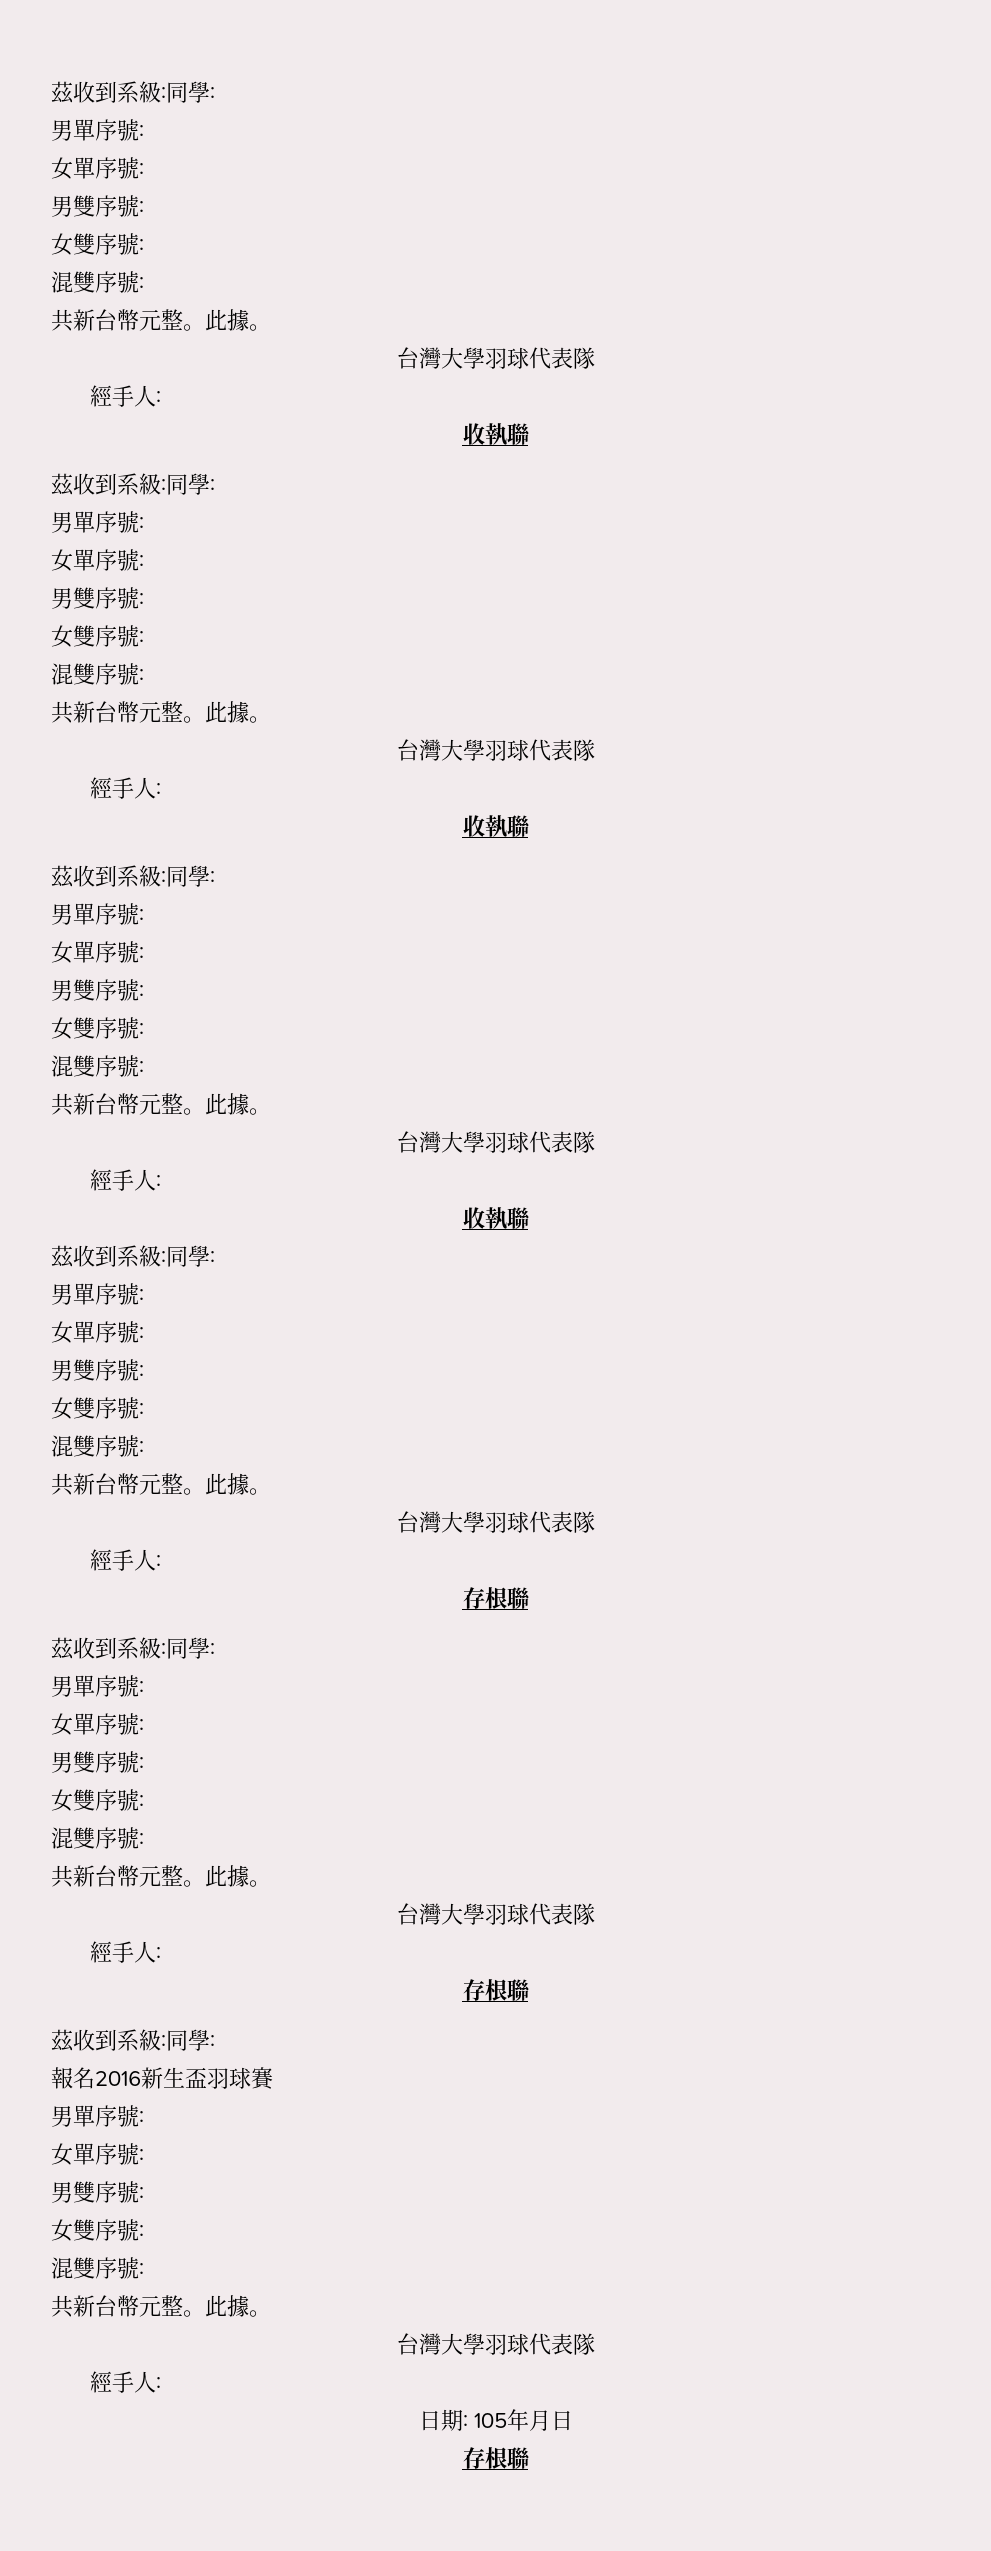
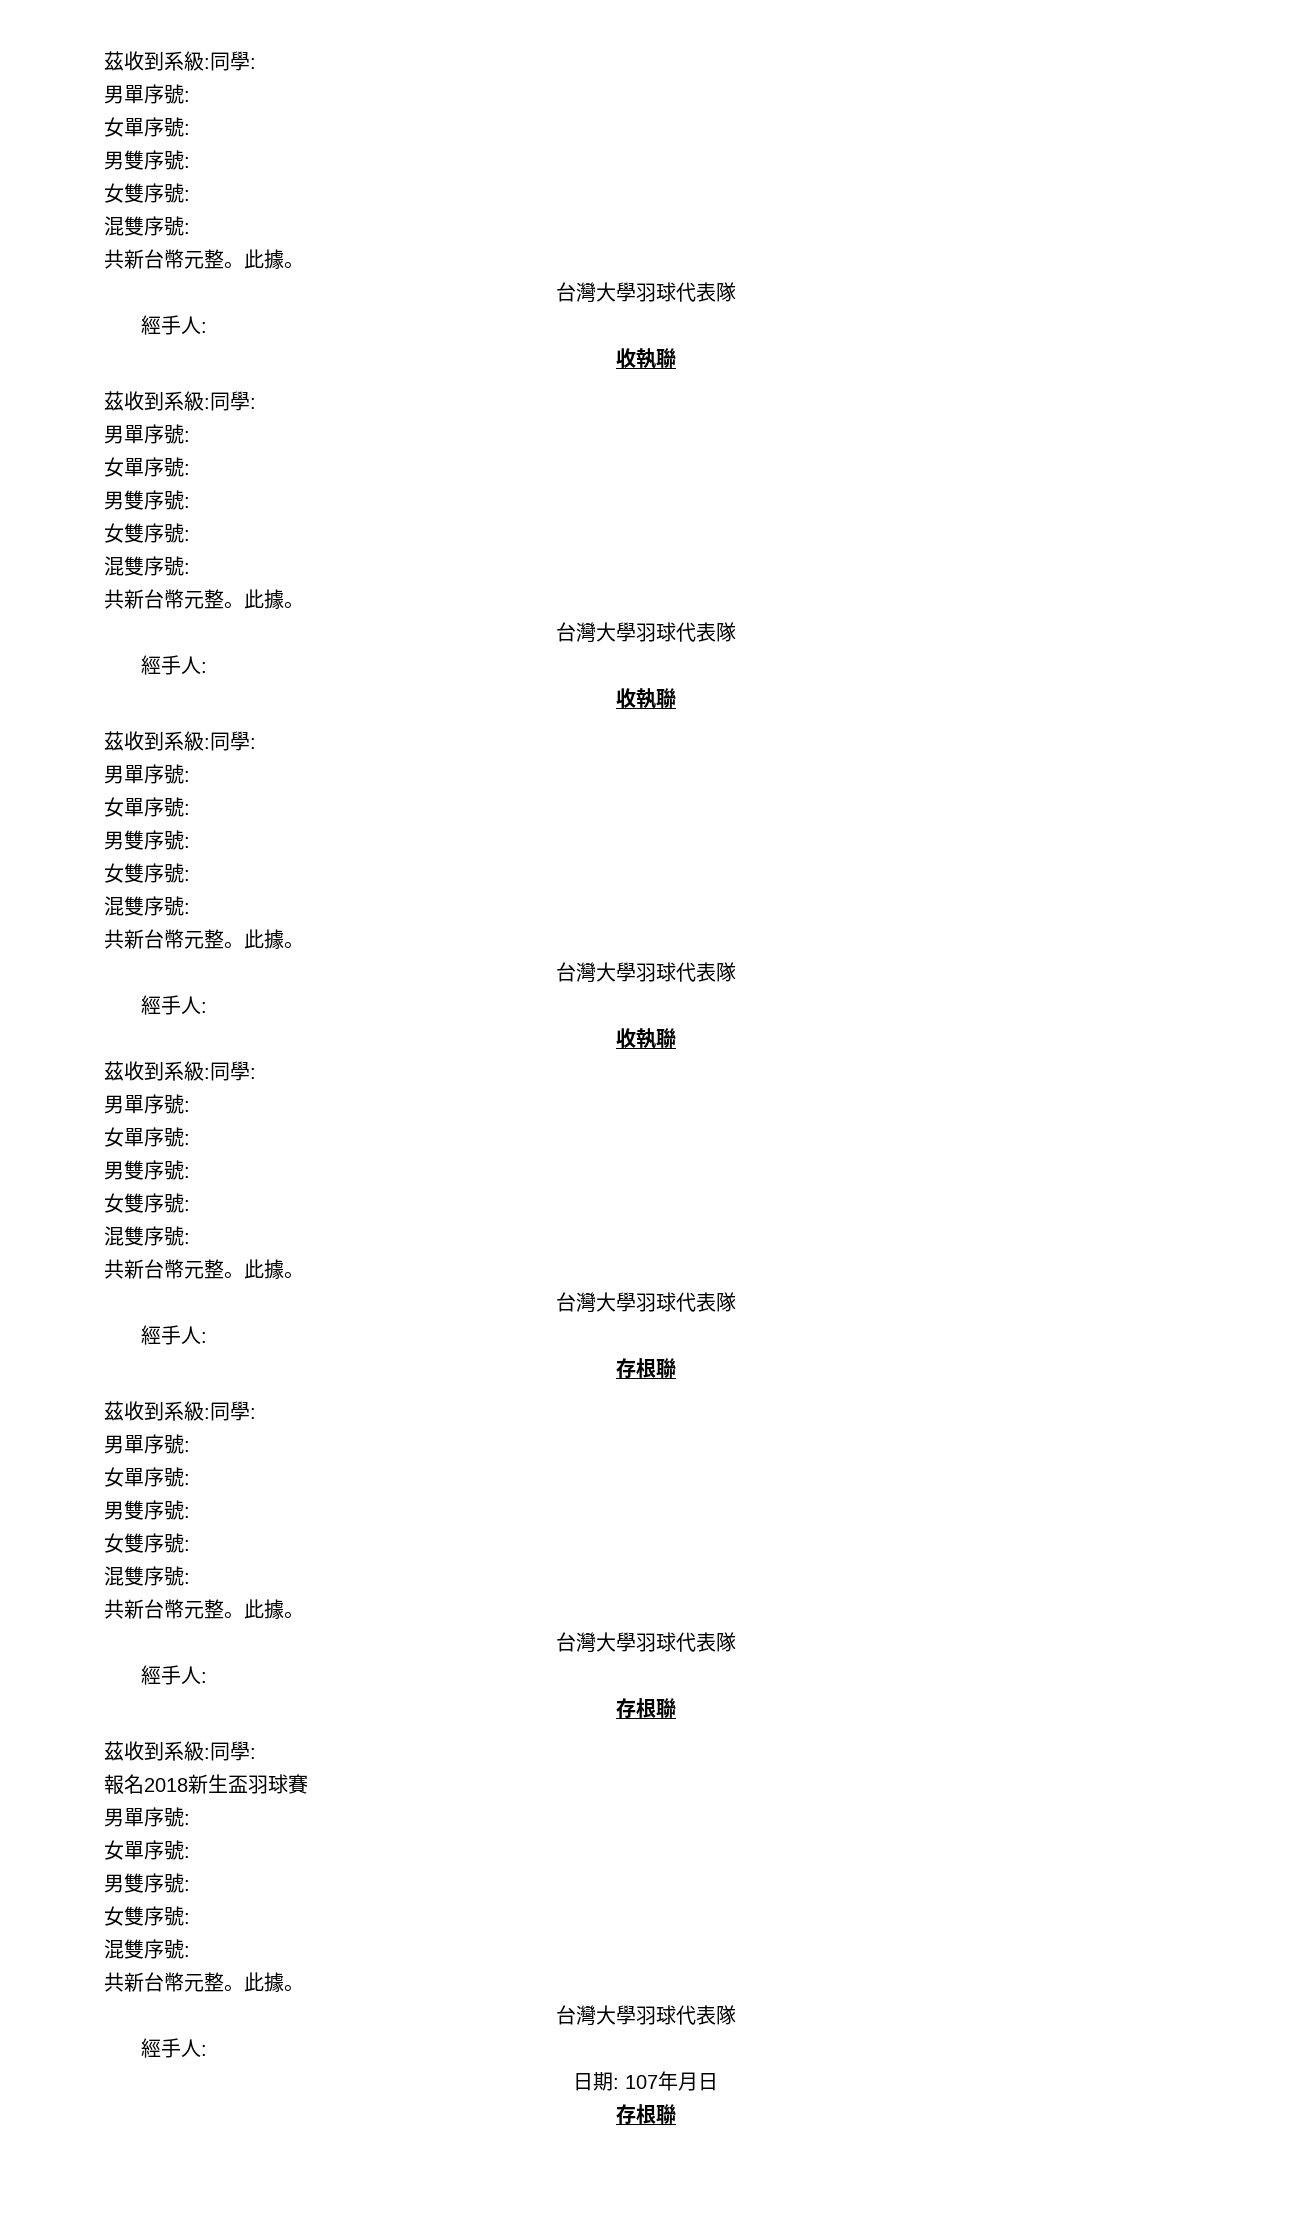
[95,2071,141,2086] 2016 -> [144,1778,188,1792] 2018
[473,2413,507,2428] 105 -> [625,2075,658,2089] 107

